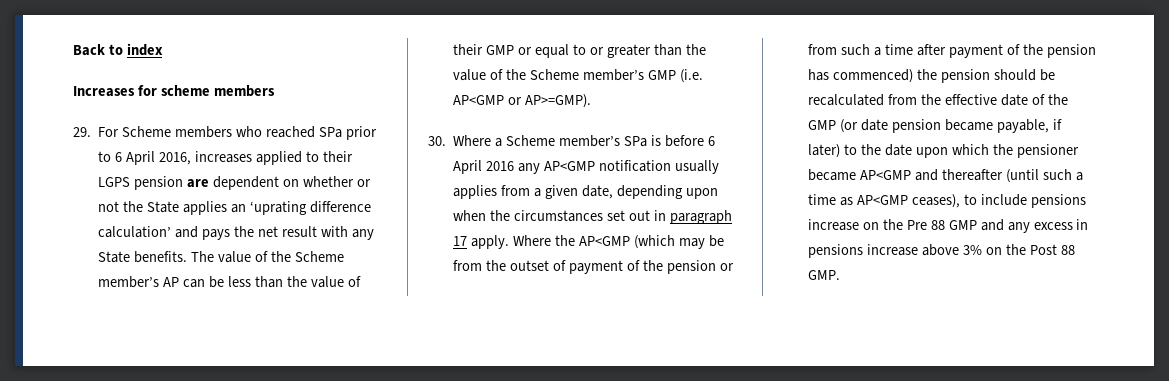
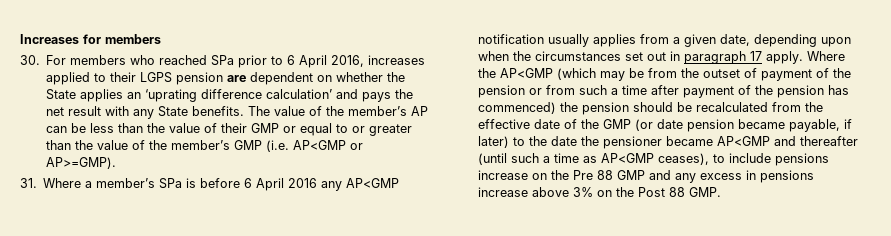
[73,43,163,56] Back to index // -> (20, 39) none
[160,85,210,96] scheme -> (101, 39) none
[73,126,172,137] 29. For Scheme -> [20,55,67,65] 30. For
[356,179,371,187] [98,201,120,212] or not -> (384, 77) none
[294,251,344,262] Scheme -> (345, 111) none
[529,69,579,80] Scheme -> (168, 145) none
[428,136,446,146] 30. -> [20,178,37,188] 31.
[506,135,556,146] Scheme -> (93, 184) none
[915,144,989,158] upon which -> (578, 141) none

